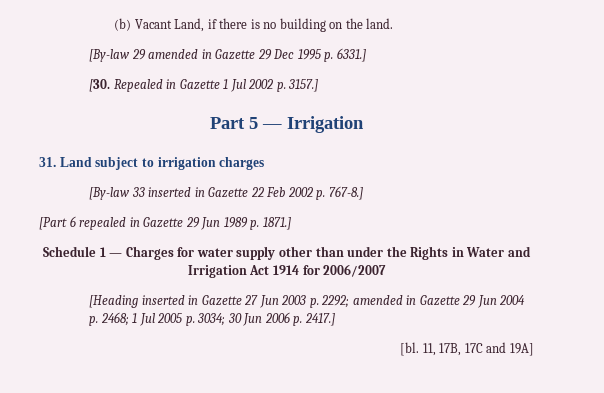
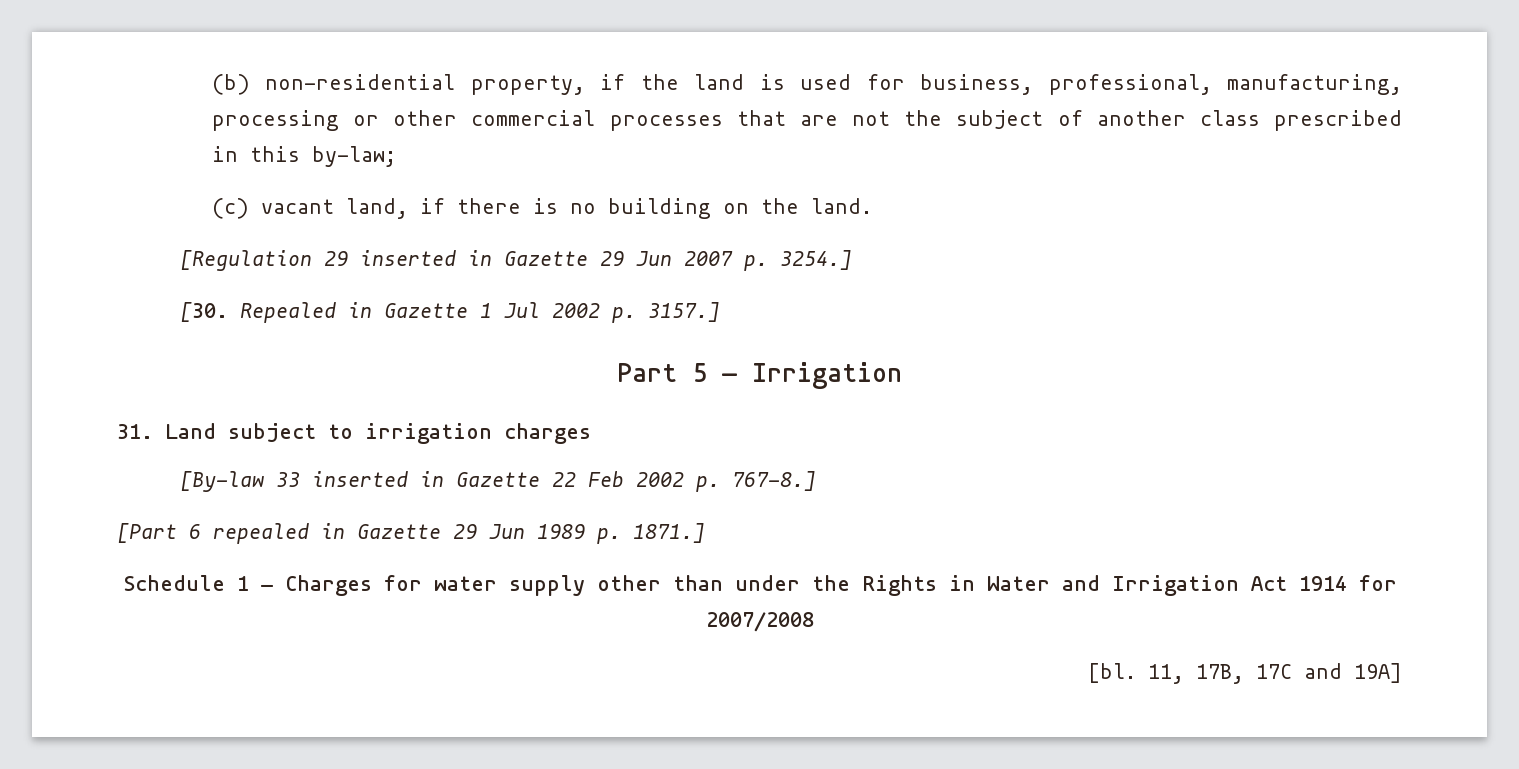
[134,18,205,32] Vacant Land, -> [265,74,1403,95] [211,110,1402,131] [211,146,396,167] [211,198,408,219] non-residential property, if the land is used for business, professional, manufacturing, processing or other commercial processes that are not the subject of another class prescribed in this by-law; // (c) vacant land,
[89,48,366,62] [By-law 29 amended in Gazette 29 Dec 1995 p. 6331.] -> [180,250,853,271] [Regulation 29 inserted in Gazette 29 Jun 2007 p. 3254.]
[323,264,387,277] [89,295,526,308] [89,312,335,326] 2006/2007 // [Heading inserted in Gazette 27 Jun 2003 p. 2292; amended in Gazette 29 Jun 2004 p. 2468; 1 Jul 2005 p. 3034; 30 Jun 2006 p. 2417.] -> [705,612,814,632] 2007/2008

